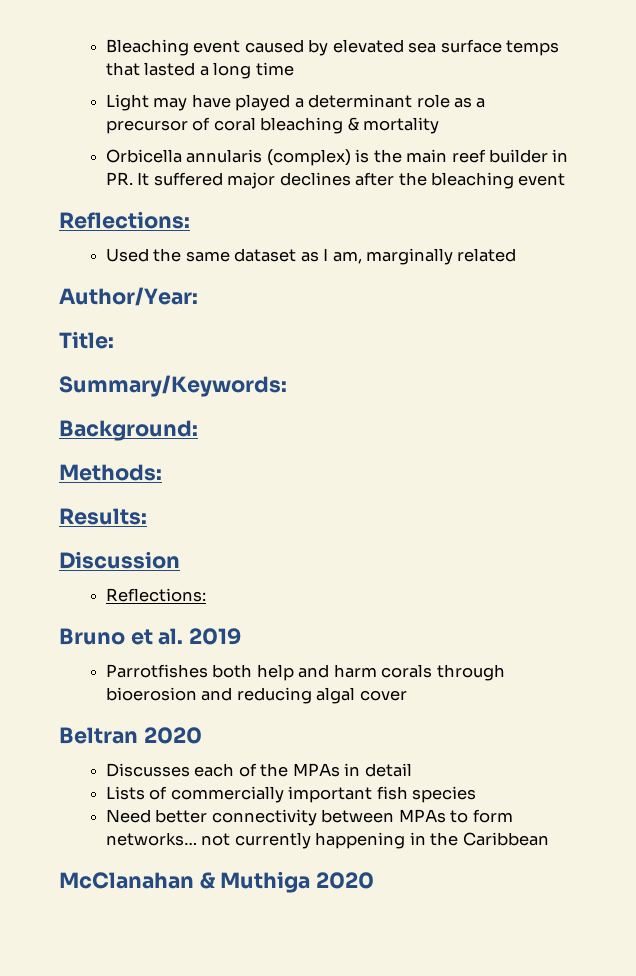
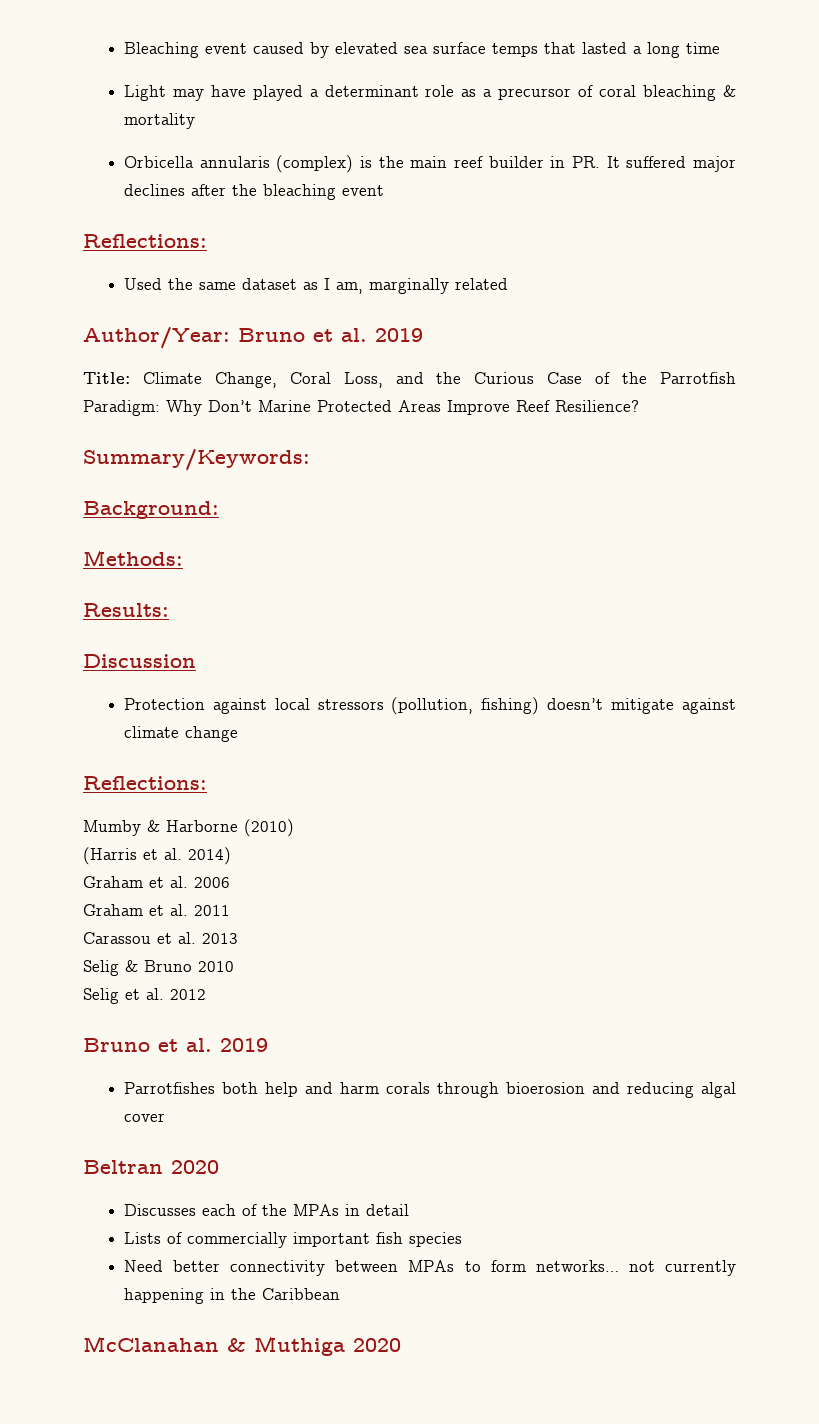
[59,331,114,349] // Title: -> [238,328,423,342] [83,372,736,388] [83,400,639,416] Bruno et al. 2019 // Title: Climate Change, Coral Loss, and the Curious Case of the Parrotfish Paradigm: Why Don’t Marine Protected Areas Improve Reef Resilience?
[105,588,206,602] Reflections: -> [123,697,737,715] [123,726,238,742] [83,776,207,790] [83,819,294,837] [83,847,231,865] [83,876,230,888] [83,904,230,916] [83,932,238,944] [83,960,234,976] [83,988,206,1004] Protection against local stressors (pollution, fishing) doesn’t mitigate against climate change // Reflections: // Mumby & Harborne (2010) // (Harris et al. 2014) // Graham et al. 2006 // Graham et al. 2011 // Carassou et al. 2013 // Selig & Bruno 2010 // Selig et al. 2012

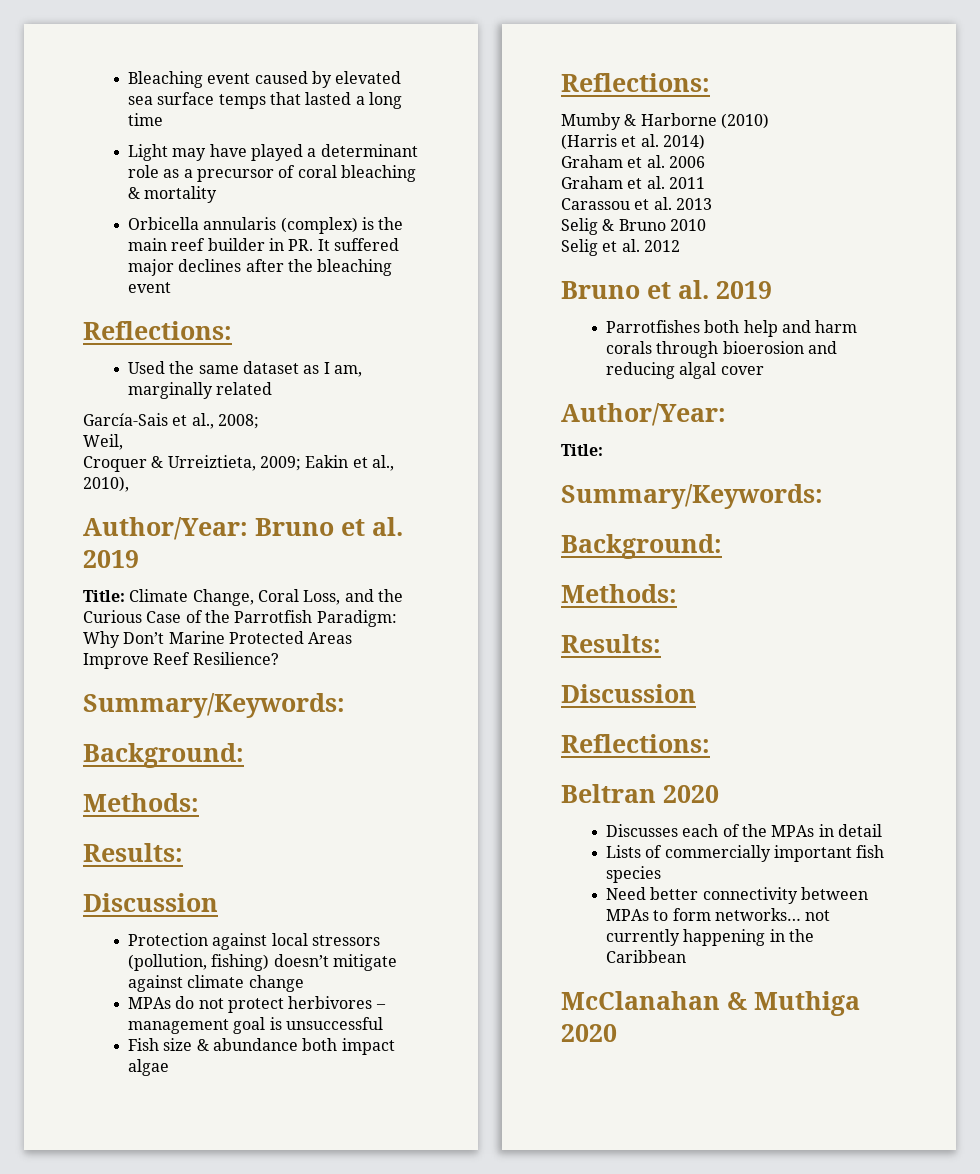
(508, 284) none -> [83,413,259,429] [83,434,123,450] [83,455,394,472] [83,476,129,492] // García-Sais et al., 2008; // Weil, // Croquer & Urreiztieta, 2009; Eakin et al., 2010),
(238, 734) none -> [127,996,386,1013] [127,1017,383,1034] [127,1038,395,1055] [127,1059,169,1076] // MPAs do not protect herbivores – management goal is unsuccessful // Fish size & abundance both impact algae
(165, 1117) none -> [561,403,726,426] [561,444,603,456] [561,484,823,509] [561,534,722,559] [561,584,677,603] [561,634,661,653] [561,684,696,703] [561,734,710,753] // Author/Year: // Title: // Summary/Keywords: // Background: // Methods: // Results: // Discussion // Reflections:

